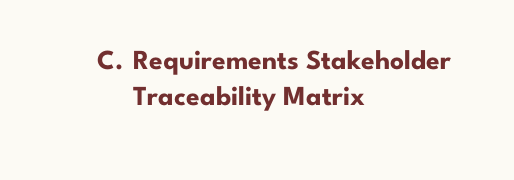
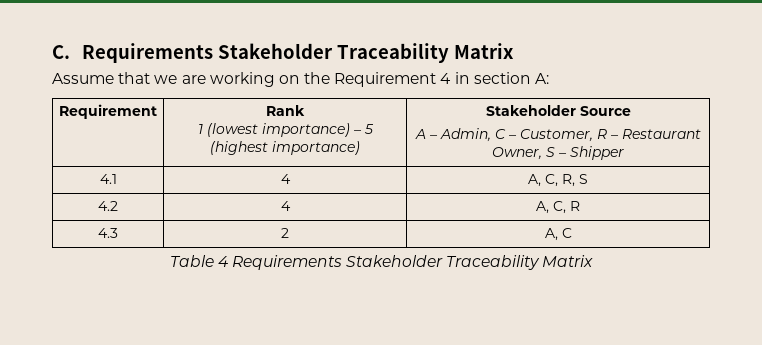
(366, 96) none -> [52,72,550,87] [59,104,157,119] [266,105,305,116] [197,123,374,137] [210,141,360,155] [485,105,631,116] [414,128,701,142] [492,146,624,160] [99,174,117,184] [280,174,291,184] [528,174,588,187] [98,201,118,211] [280,201,291,211] [536,201,580,214] [98,228,118,238] [281,228,289,238] [544,228,572,241] [169,255,594,270] // Assume that we are working on the Requirement 4 in section A: // Requirement | Rank // 1 (lowest importance) – 5 (highest importance) | Stakeholder Source // A – Admin, C – Customer, R – Restaurant Owner, S – Shipper // 4.1 | 4 | A, C, R, S // 4.2 | 4 | A, C, R // 4.3 | 2 | A, C // Table 4 Requirements Stakeholder Traceability Matrix

